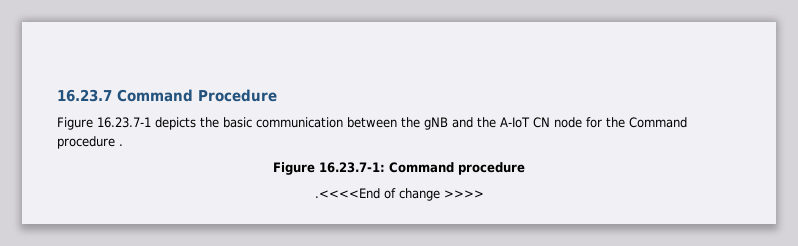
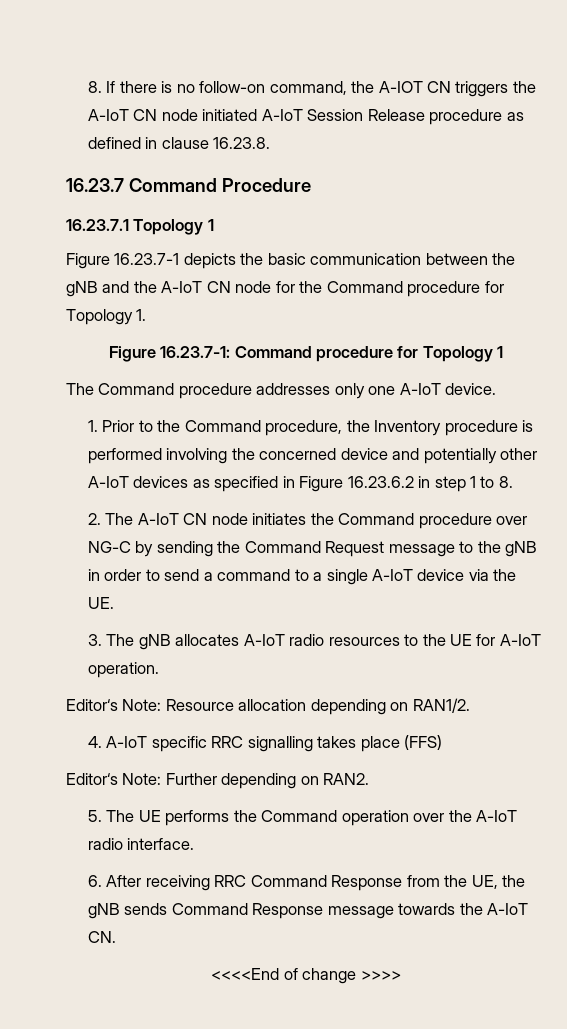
(57, 95) none -> [87,81,536,97] [87,109,524,125] [87,137,271,149] 8. If there is no follow-on command, the A-IOT CN triggers the A-IoT CN node initiated A-IoT Session Release procedure as defined in clause 16.23.8. //
(277, 95) none -> [66,219,214,235] // 16.23.7.1 Topology 1
[119,144,123,146] . -> [484,281,504,293] [66,309,147,325] for Topology 1.
[314,188,380,199] // .<<<<End -> [397,346,504,362] [66,383,497,399] [87,420,533,436] [87,448,538,464] [87,476,513,492] [87,513,527,529] [87,541,537,557] [87,569,517,585] [87,597,114,609] [87,634,541,650] [87,662,159,678] [66,698,470,715] [87,735,443,752] [66,773,370,789] [87,810,517,826] [87,838,195,850] [87,875,525,891] [87,903,529,919] [87,931,116,943] [211,968,280,980] for Topology 1 // The Command procedure addresses only one A-IoT device. // 1. Prior to the Command procedure, the Inventory procedure is performed involving the concerned device and potentially other A-IoT devices as specified in Figure 16.23.6.2 in step 1 to 8. // 2. The A-IoT CN node initiates the Command procedure over NG-C by sending the Command Request message to the gNB in order to send a command to a single A-IoT device via the UE. // 3. The gNB allocates A-IoT radio resources to the UE for A-IoT operation. // Editor‘s Note: Resource allocation depending on RAN1/2. // 4. A-IoT specific RRC signalling takes place (FFS) // Editor‘s Note: Further depending on RAN2. // 5. The UE performs the Command operation over the A-IoT radio interface. // 6. After receiving RRC Command Response from the UE, the gNB sends Command Response message towards the A-IoT CN. // <<<<End

